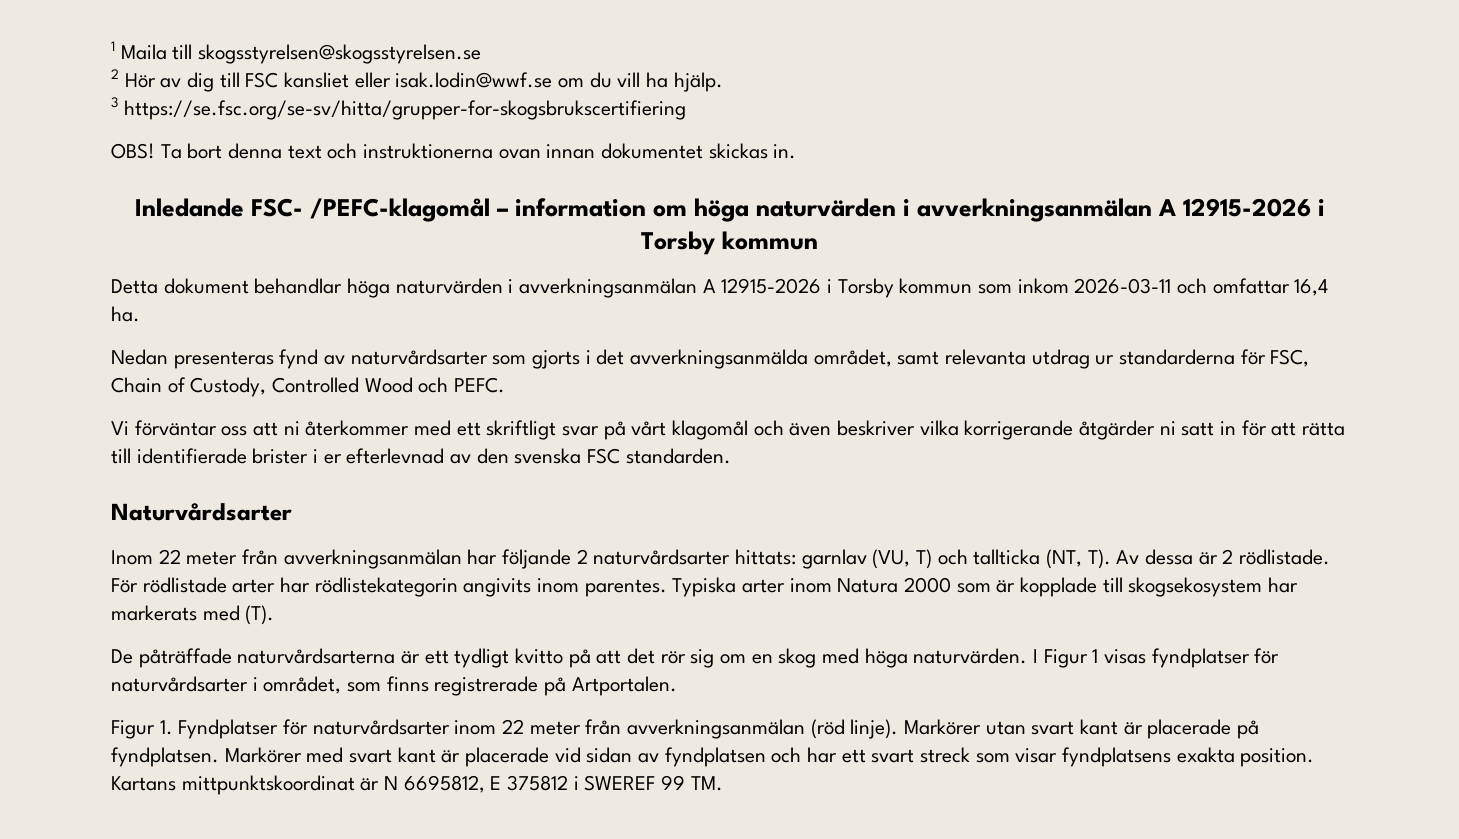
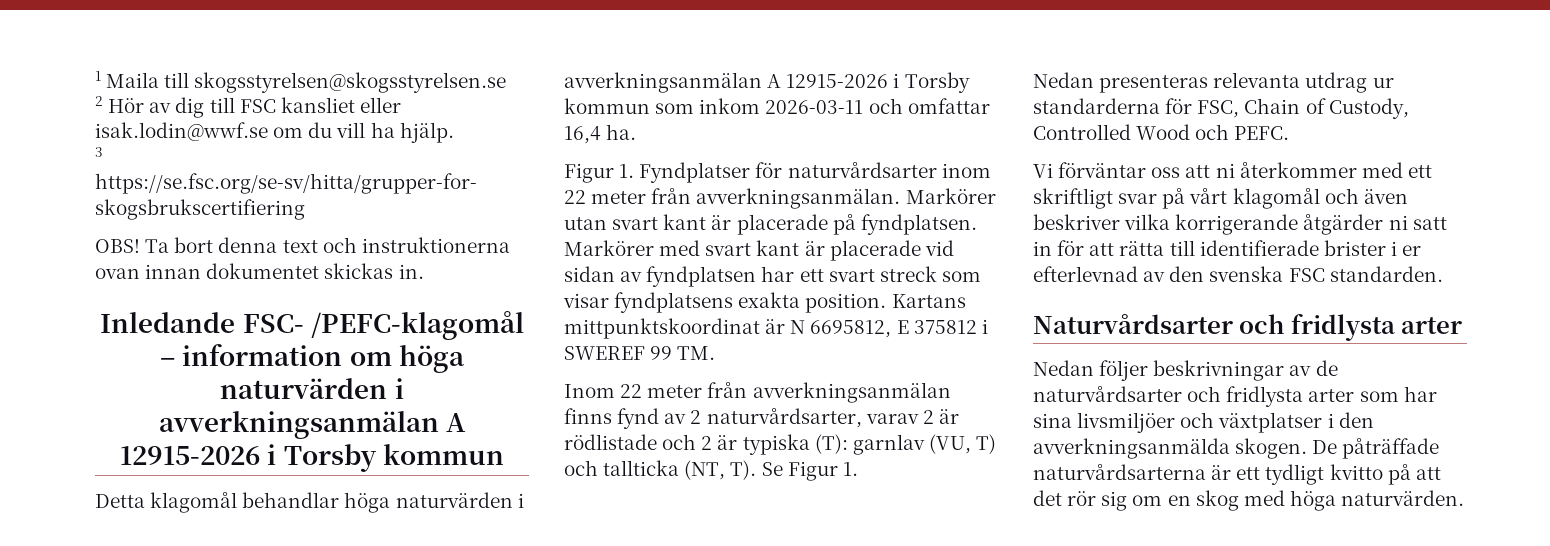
[163,278,249,294] dokument -> [150,492,238,513] klagomål
[111,349,940,369] Nedan presenteras fynd av naturvårdsarter som gjorts i det avverkningsanmälda området, samt -> [564,162,991,183] [564,188,996,209] [564,214,977,235] [564,240,954,261] [564,266,981,287] [563,292,966,313] [564,318,988,339] [564,346,716,360] [564,382,951,403] [564,408,959,429] [564,434,997,455] [564,460,858,481] [1033,72,1209,93] Figur 1. Fyndplatser för naturvårdsarter inom 22 meter från avverkningsanmälan. Markörer utan svart kant är placerade på fyndplatsen. Markörer med svart kant är placerade vid sidan av fyndplatsen har ett svart streck som visar fyndplatsens exakta position. Kartans mittpunktskoordinat är N 6695812, E 375812 i SWEREF 99 TM. // Inom 22 meter från avverkningsanmälan finns fynd av 2 naturvårdsarter, varav 2 är rödlistade och 2 är typiska (T): garnlav (VU, T) och tallticka (NT, T). Se Figur 1. // Nedan presenteras
[111,549,1331,569] [111,577,1299,597] [111,605,275,625] // Inom 22 meter från avverkningsanmälan har följande 2 naturvårdsarter hittats: garnlav (VU, T) och tallticka (NT, T). Av dessa är 2 rödlistade. För rödlistade arter har rödlistekategorin angivits inom parentes. Typiska arter inom Natura 2000 som är kopplade till skogsekosystem har markerats med (T). // -> [1239,313,1463,341] [1033,360,1338,381] [1033,386,1437,407] [1033,412,1374,433] [1033,438,1308,459] och fridlysta arter // Nedan följer beskrivningar av de naturvårdsarter och fridlysta arter som har sina livsmiljöer och växtplatser i den avverkningsanmälda skogen.
[1033,648,1280,668] [111,676,677,696] [111,719,1260,739] [111,747,1315,767] [111,775,723,795] I Figur 1 visas fyndplatser för naturvårdsarter i området, som finns registrerade på Artportalen. // Figur 1. Fyndplatser för naturvårdsarter inom 22 meter från avverkningsanmälan (röd linje). Markörer utan svart kant är placerade på fyndplatsen. Markörer med svart kant är placerade vid sidan av fyndplatsen och har ett svart streck som visar fyndplatsens exakta position. Kartans mittpunktskoordinat är N 6695812, E 375812 i SWEREF 99 TM. -> (1465, 498) none

